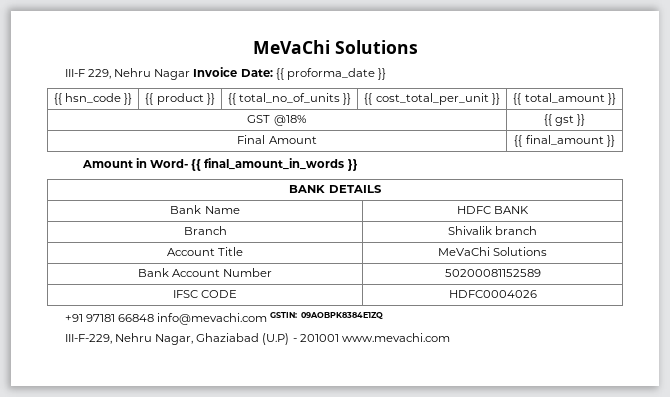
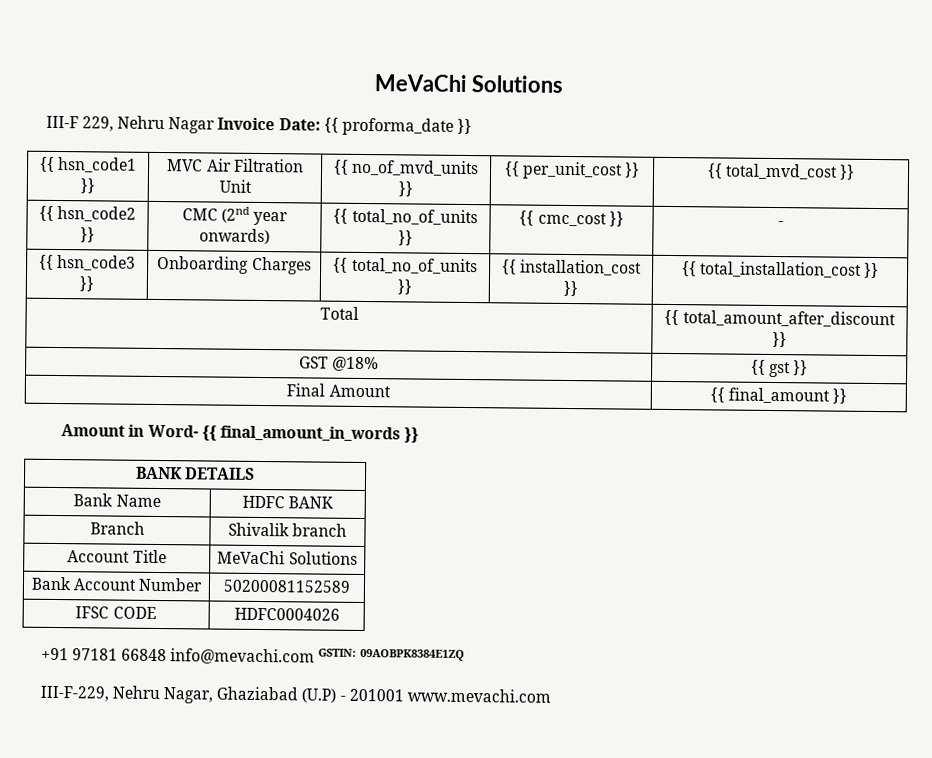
[65,93,133,105] [145,93,215,105] [227,93,352,105] [364,93,500,105] [513,93,605,105] hsn_code }} | {{ product }} | {{ total_no_of_units }} | {{ cost_total_per_unit }} | {{ total_amount -> [58,157,138,173] [80,178,95,194] [167,158,304,173] [218,179,252,193] [332,159,480,177] [398,181,413,197] [503,161,641,180] [706,163,856,180] [38,205,137,222] [80,227,95,243] [181,206,289,226] [199,228,270,245] [333,208,478,226] [398,230,413,246] [519,210,624,227] [777,221,784,227] [38,254,137,271] [79,276,94,292] [157,255,312,275] [333,257,478,275] [397,279,412,295] [501,259,643,276] [563,280,578,297] [681,261,880,279] [319,306,359,320] [664,309,896,328] hsn_code1 }} | MVC Air Filtration Unit | {{ no_of_mvd_units }} | {{ per_unit_cost }} | {{ total_mvd_cost }} // {{ hsn_code2 }} | CMC (2nd year onwards) | {{ total_no_of_units }} | {{ cmc_cost }} | - // {{ hsn_code3 }} | Onboarding Charges | {{ total_no_of_units }} | {{ installation_cost }} | {{ total_installation_cost }} // Total | {{ total_amount_after_discount

